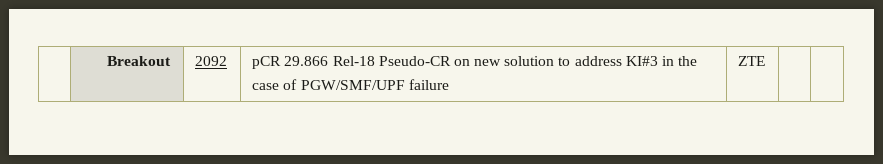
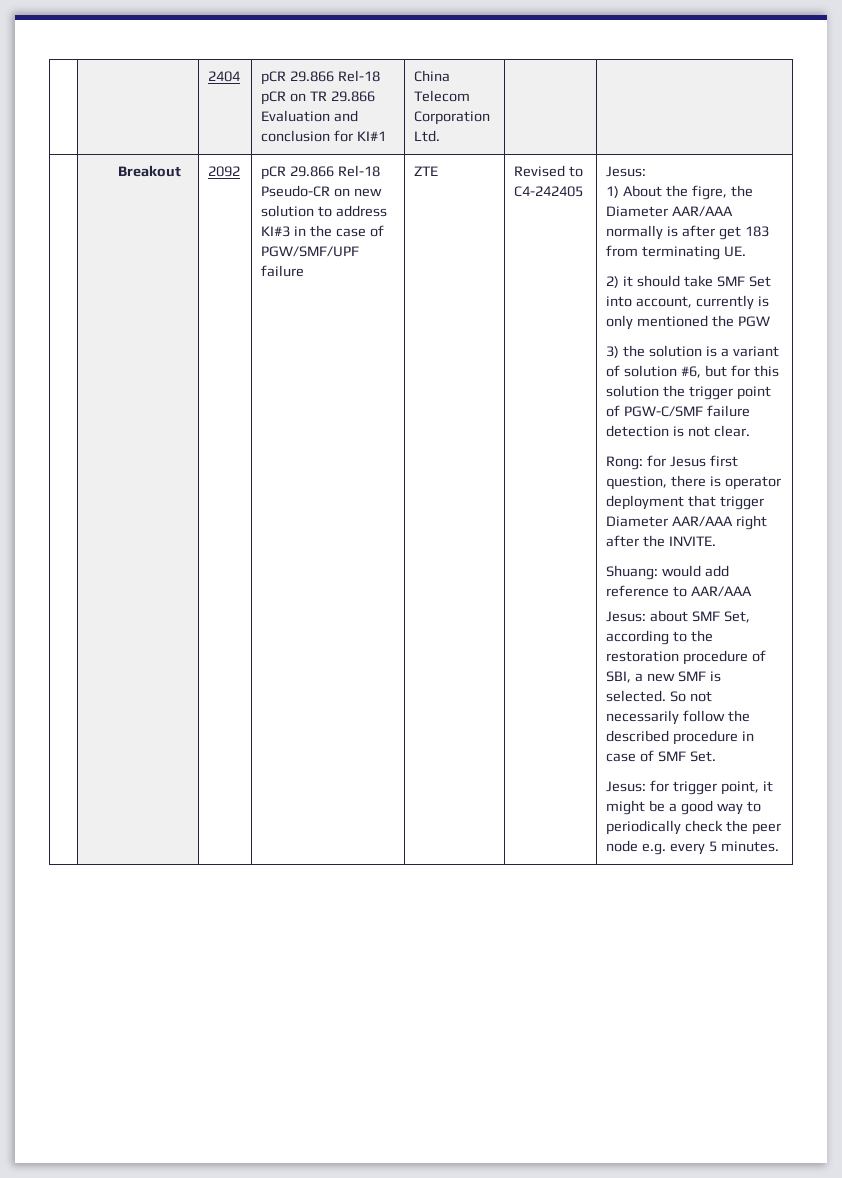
(107, 61) | -> [208,71,241,82] [261,70,380,85] [261,91,375,105] [261,110,358,122] [261,130,386,142] [414,70,451,82] [414,90,471,102] [414,111,491,125] [414,130,441,142] | | 2404 | pCR 29.866 Rel-18 pCR on TR 29.866 Evaluation and conclusion for KI#1 | China Telecom Corporation Ltd. | | // |
(766, 61) | -> [514,165,583,177] [514,186,584,197] [606,166,647,177] [606,185,753,200] [606,206,733,217] [606,225,769,240] [606,245,746,260] [606,275,771,288] [606,295,769,310] [606,315,770,330] [606,345,779,358] [606,365,779,378] [606,385,771,400] [606,405,750,417] [606,425,750,437] [606,455,738,470] [606,475,781,490] [606,495,764,510] [606,515,767,530] [606,535,716,547] [606,565,729,580] [606,585,752,597] [606,610,750,623] [606,630,713,645] [606,650,766,665] [606,671,721,683] [606,690,712,702] [606,710,750,725] [606,730,754,745] [606,750,716,762] [606,780,773,795] [606,800,761,815] [606,820,781,835] [606,840,779,855] Revised to C4-242405 | Jesus: // 1) About the figre, the Diameter AAR/AAA normally is after get 183 from terminating UE. // 2) it should take SMF Set into account, currently is only mentioned the PGW // 3) the solution is a variant of solution #6, but for this solution the trigger point of PGW-C/SMF failure detection is not clear. // Rong: for Jesus first question, there is operator deployment that trigger Diameter AAR/AAA right after the INVITE. // Shuang: would add reference to AAR/AAA // Jesus: about SMF Set, according to the restoration procedure of SBI, a new SMF is selected. So not necessarily follow the described procedure in case of SMF Set. // Jesus: for trigger point, it might be a good way to periodically check the peer node e.g. every 5 minutes.

